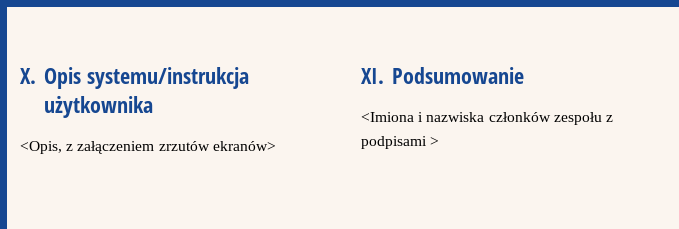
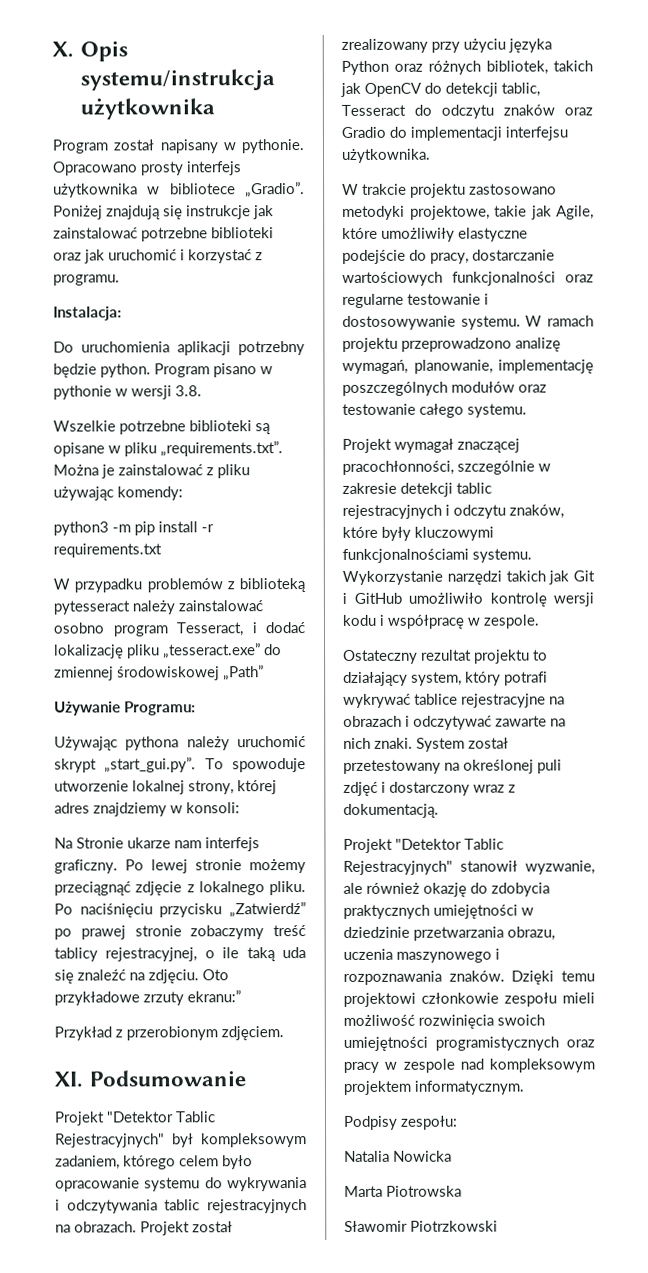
[20,141,276,154] [361,67,524,84] [361,112,613,125] [361,136,440,149] <Opis, z załączeniem zrzutów ekranów> // XI. Podsumowanie // <Imiona i nazwiska członków zespołu z podpisami > -> [52,139,304,154] [53,161,242,176] [53,182,305,198] [53,205,274,220] [53,227,274,242] [53,249,263,264] [53,274,120,286] [53,306,122,321] [53,341,305,356] [53,363,273,378] [53,385,202,400] [53,420,271,435] [53,441,283,457] [53,464,250,479] [53,486,183,501] [53,521,214,536] [53,543,162,558] [53,578,306,593] [53,600,263,615] [53,622,305,637] [54,643,282,659] [54,665,264,681] [54,701,196,716] [54,736,306,751] [54,757,306,773] [54,780,277,795] [54,802,240,817] [54,837,260,852] [54,859,306,874] [54,881,306,896] [54,902,306,918] [54,925,306,940] [54,947,306,962] [54,969,229,984] [54,990,241,1006] [54,1026,284,1041] [54,1070,247,1088] [54,1111,216,1126] [55,1133,307,1148] [55,1155,253,1170] [55,1177,307,1192] [55,1199,307,1214] [55,1221,233,1236] [341,38,552,53] [341,60,593,75] [340,82,540,97] [341,104,593,119] [341,126,568,141] [341,148,431,163] [342,183,557,198] [342,205,594,220] [342,227,528,242] [342,249,555,264] [342,271,594,286] [342,293,489,308] [342,315,594,330] [342,337,561,352] [342,359,594,374] [342,381,547,396] [342,403,527,418] [342,438,520,453] [342,460,551,475] [342,482,492,497] [342,504,564,519] [342,526,494,541] [342,548,532,563] [342,570,595,585] [342,592,594,607] [342,614,539,629] [343,649,548,664] [343,671,548,686] [343,693,565,708] [343,715,566,730] [343,737,509,752] [343,759,562,774] [343,781,516,796] [343,803,439,818] [343,838,504,853] [343,860,595,875] [343,882,550,897] [343,904,534,919] [343,926,555,941] [343,948,500,963] [343,970,595,985] [343,992,595,1007] [343,1014,545,1029] [343,1036,595,1051] [343,1058,595,1073] [343,1080,524,1095] [344,1115,458,1130] [344,1150,452,1162] [344,1185,462,1197] [344,1220,498,1232] Program został napisany w pythonie. Opracowano prosty interfejs użytkownika w bibliotece „Gradio”. Poniżej znajdują się instrukcje jak zainstalować potrzebne biblioteki oraz jak uruchomić i korzystać z programu. // Instalacja: // Do uruchomienia aplikacji potrzebny będzie python. Program pisano w pythonie w wersji 3.8. // Wszelkie potrzebne biblioteki są opisane w pliku „requirements.txt”. Można je zainstalować z pliku używając komendy: // python3 -m pip install -r requirements.txt // W przypadku problemów z biblioteką pytesseract należy zainstalować osobno program Tesseract, i dodać lokalizację pliku „tesseract.exe” do zmiennej środowiskowej „Path” // Używanie Programu: // Używając pythona należy uruchomić skrypt „start_gui.py”. To spowoduje utworzenie lokalnej strony, której adres znajdziemy w konsoli: // Na Stronie ukarze nam interfejs graficzny. Po lewej stronie możemy przeciągnąć zdjęcie z lokalnego pliku. Po naciśnięciu przycisku „Zatwierdź” po prawej stronie zobaczymy treść tablicy rejestracyjnej, o ile taką uda się znaleźć na zdjęciu. Oto przykładowe zrzuty ekranu:” // Przykład z przerobionym zdjęciem. // XI. Podsumowanie // Projekt "Detektor Tablic Rejestracyjnych" był kompleksowym zadaniem, którego celem było opracowanie systemu do wykrywania i odczytywania tablic rejestracyjnych na obrazach. Projekt został zrealizowany przy użyciu języka Python oraz różnych bibliotek, takich jak OpenCV do detekcji tablic, Tesseract do odczytu znaków oraz Gradio do implementacji interfejsu użytkownika. // W trakcie projektu zastosowano metodyki projektowe, takie jak Agile, które umożliwiły elastyczne podejście do pracy, dostarczanie wartościowych funkcjonalności oraz regularne testowanie i dostosowywanie systemu. W ramach projektu przeprowadzono analizę wymagań, planowanie, implementację poszczególnych modułów oraz testowanie całego systemu. // Projekt wymagał znaczącej pracochłonności, szczególnie w zakresie detekcji tablic rejestracyjnych i odczytu znaków, które były kluczowymi funkcjonalnościami systemu. Wykorzystanie narzędzi takich jak Git i GitHub umożliwiło kontrolę wersji kodu i współpracę w zespole. // Ostateczny rezultat projektu to działający system, który potrafi wykrywać tablice rejestracyjne na obrazach i odczytywać zawarte na nich znaki. System został przetestowany na określonej puli zdjęć i dostarczony wraz z dokumentacją. // Projekt "Detektor Tablic Rejestracyjnych" stanowił wyzwanie, ale również okazję do zdobycia praktycznych umiejętności w dziedzinie przetwarzania obrazu, uczenia maszynowego i rozpoznawania znaków. Dzięki temu projektowi członkowie zespołu mieli możliwość rozwinięcia swoich umiejętności programistycznych oraz pracy w zespole nad kompleksowym projektem informatycznym. // Podpisy zespołu: // Natalia Nowicka // Marta Piotrowska // Sławomir Piotrzkowski

